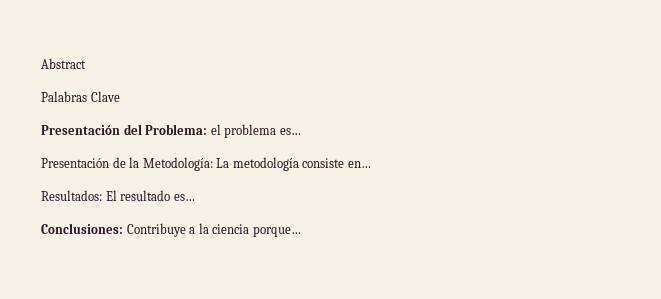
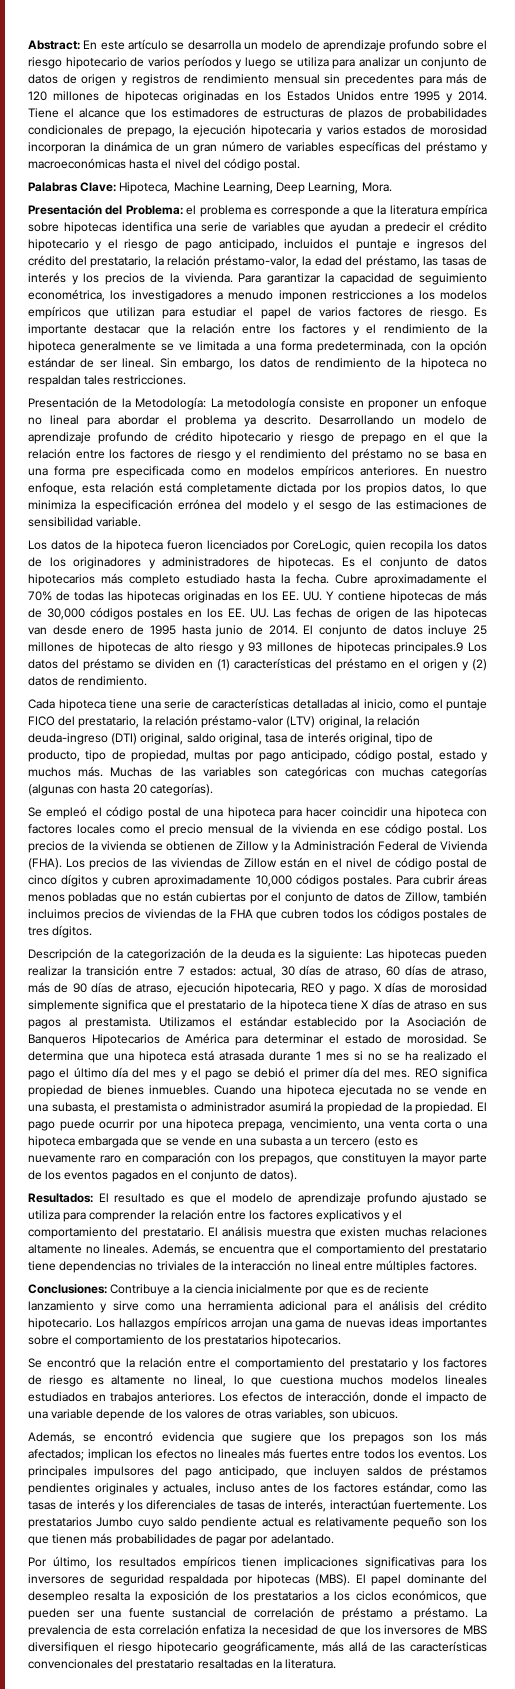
[41,58,86,69] [41,91,120,102] Abstract // Palabras Clave -> [28,39,487,52] [28,56,487,69] [28,73,488,86] [28,91,487,103] [28,108,487,120] [28,124,488,137] [28,141,489,154] [28,158,301,171] [28,182,392,194] Abstract: En este artículo se desarrolla un modelo de aprendizaje profundo sobre el riesgo hipotecario de varios períodos y luego se utiliza para analizar un conjunto de datos de origen y registros de rendimiento mensual sin precedentes para más de 120 millones de hipotecas originadas en los Estados Unidos entre 1995 y 2014. Tiene el alcance que los estimadores de estructuras de plazos de probabilidades condicionales de prepago, la ejecución hipotecaria y varios estados de morosidad incorporan la dinámica de un gran número de variables específicas del préstamo y macroeconómicas hasta el nivel del código postal. // Palabras Clave: Hipoteca, Machine Learning, Deep Learning, Mora.
[279,128,301,135] es… -> [254,204,487,217] [28,221,487,234] [28,239,488,251] [28,255,487,268] [28,272,487,285] [28,289,487,302] [28,306,487,319] [28,323,487,336] [28,340,487,353] [28,357,487,370] [28,375,187,387] es corresponde a que la literatura empírica sobre hipotecas identifica una serie de variables que ayudan a predecir el crédito hipotecario y el riesgo de pago anticipado, incluidos el puntaje e ingresos del crédito del prestatario, la relación préstamo-valor, la edad del préstamo, las tasas de interés y los precios de la vivienda. Para garantizar la capacidad de seguimiento econométrica, los investigadores a menudo imponen restricciones a los modelos empíricos que utilizan para estudiar el papel de varios factores de riesgo. Es importante destacar que la relación entre los factores y el rendimiento de la hipoteca generalmente se ve limitada a una forma predeterminada, con la opción estándar de ser lineal. Sin embargo, los datos de rendimiento de la hipoteca no respaldan tales restricciones.
[347,161,371,168] [41,190,195,201] en… // Resultados: El resultado es… -> [349,398,487,410] [28,415,487,427] [28,431,488,444] [28,448,487,461] [28,465,487,478] [28,482,487,495] [28,499,487,512] [28,517,142,527] [28,540,488,552] [28,557,488,569] [28,573,487,586] [28,590,487,603] [28,607,487,620] [28,625,488,637] [28,642,487,654] [28,658,487,671] [28,676,148,686] [28,698,487,711] [28,715,421,728] [28,732,434,745] [28,749,488,762] [28,766,487,779] [28,783,213,796] [28,806,487,819] [28,823,488,836] [28,840,487,853] [28,857,487,870] [28,874,488,887] [28,891,487,904] [28,908,488,921] [28,925,93,938] [28,948,488,961] [28,965,488,978] [28,982,488,995] [28,999,487,1012] [28,1016,487,1029] [28,1033,488,1046] [28,1050,487,1063] [28,1067,488,1080] [28,1085,487,1097] [28,1101,487,1114] [28,1119,488,1131] [28,1136,418,1148] [28,1152,487,1165] [28,1170,297,1182] [28,1193,487,1205] [28,1209,403,1222] [28,1226,487,1239] [28,1243,488,1256] [28,1260,477,1273] en proponer un enfoque no lineal para abordar el problema ya descrito. Desarrollando un modelo de aprendizaje profundo de crédito hipotecario y riesgo de prepago en el que la relación entre los factores de riesgo y el rendimiento del préstamo no se basa en una forma pre especificada como en modelos empíricos anteriores. En nuestro enfoque, esta relación está completamente dictada por los propios datos, lo que minimiza la especificación errónea del modelo y el sesgo de las estimaciones de sensibilidad variable. // Los datos de la hipoteca fueron licenciados por CoreLogic, quien recopila los datos de los originadores y administradores de hipotecas. Es el conjunto de datos hipotecarios más completo estudiado hasta la fecha. Cubre aproximadamente el 70% de todas las hipotecas originadas en los EE. UU. Y contiene hipotecas de más de 30,000 códigos postales en los EE. UU. Las fechas de origen de las hipotecas van desde enero de 1995 hasta junio de 2014. El conjunto de datos incluye 25 millones de hipotecas de alto riesgo y 93 millones de hipotecas principales.9 Los datos del préstamo se dividen en (1) características del préstamo en el origen y (2) datos de rendimiento. // Cada hipoteca tiene una serie de características detalladas al inicio, como el puntaje FICO del prestatario, la relación préstamo-valor (LTV) original, la relación deuda-ingreso (DTI) original, saldo original, tasa de interés original, tipo de producto, tipo de propiedad, multas por pago anticipado, código postal, estado y muchos más. Muchas de las variables son categóricas con muchas categorías (algunas con hasta 20 categorías). // Se empleó el código postal de una hipoteca para hacer coincidir una hipoteca con factores locales como el precio mensual de la vivienda en ese código postal. Los precios de la vivienda se obtienen de Zillow y la Administración Federal de Vivienda (FHA). Los precios de las viviendas de Zillow están en el nivel de código postal de cinco dígitos y cubren aproximadamente 10,000 códigos postales. Para cubrir áreas menos pobladas que no están cubiertas por el conjunto de datos de Zillow, también incluimos precios de viviendas de la FHA que cubren todos los códigos postales de tres dígitos. // Descripción de la categorización de la deuda es la siguiente: Las hipotecas pueden realizar la transición entre 7 estados: actual, 30 días de atraso, 60 días de atraso, más de 90 días de atraso, ejecución hipotecaria, REO y pago. X días de morosidad simplemente significa que el prestatario de la hipoteca tiene X días de atraso en sus pagos al prestamista. Utilizamos el estándar establecido por la Asociación de Banqueros Hipotecarios de América para determinar el estado de morosidad. Se determina que una hipoteca está atrasada durante 1 mes si no se ha realizado el pago el último día del mes y el pago se debió el primer día del mes. REO significa propiedad de bienes inmuebles. Cuando una hipoteca ejecutada no se vende en una subasta, el prestamista o administrador asumirá la propiedad de la propiedad. El pago puede ocurrir por una hipoteca prepaga, vencimiento, una venta corta o una hipoteca embargada que se vende en una subasta a un tercero (esto es nuevamente raro en comparación con los prepagos, que constituyen la mayor parte de los eventos pagados en el conjunto de datos). // Resultados: El resultado es que el modelo de aprendizaje profundo ajustado se utiliza para comprender la relación entre los factores explicativos y el comportamiento del prestatario. El análisis muestra que existen muchas relaciones altamente no lineales. Además, se encuentra que el comportamiento del prestatario tiene dependencias no triviales de la interacción no lineal entre múltiples factores.
[252,226,301,237] porque… -> [236,1284,430,1296] [28,1300,488,1313] [28,1317,487,1330] [28,1335,342,1347] [28,1357,487,1370] [28,1375,487,1387] [28,1391,487,1404] [28,1409,399,1421] [28,1431,487,1444] [28,1448,487,1461] [28,1465,487,1478] [28,1482,488,1495] [28,1499,487,1512] [28,1517,488,1529] [28,1533,334,1546] [28,1556,488,1569] [28,1574,487,1586] [28,1590,488,1603] [28,1607,488,1620] [28,1624,487,1637] [28,1641,488,1654] [28,1659,337,1671] inicialmente por que es de reciente lanzamiento y sirve como una herramienta adicional para el análisis del crédito hipotecario. Los hallazgos empíricos arrojan una gama de nuevas ideas importantes sobre el comportamiento de los prestatarios hipotecarios. // Se encontró que la relación entre el comportamiento del prestatario y los factores de riesgo es altamente no lineal, lo que cuestiona muchos modelos lineales estudiados en trabajos anteriores. Los efectos de interacción, donde el impacto de una variable depende de los valores de otras variables, son ubicuos. // Además, se encontró evidencia que sugiere que los prepagos son los más afectados; implican los efectos no lineales más fuertes entre todos los eventos. Los principales impulsores del pago anticipado, que incluyen saldos de préstamos pendientes originales y actuales, incluso antes de los factores estándar, como las tasas de interés y los diferenciales de tasas de interés, interactúan fuertemente. Los prestatarios Jumbo cuyo saldo pendiente actual es relativamente pequeño son los que tienen más probabilidades de pagar por adelantado. // Por último, los resultados empíricos tienen implicaciones significativas para los inversores de seguridad respaldada por hipotecas (MBS). El papel dominante del desempleo resalta la exposición de los prestatarios a los ciclos económicos, que pueden ser una fuente sustancial de correlación de préstamo a préstamo. La prevalencia de esta correlación enfatiza la necesidad de que los inversores de MBS diversifiquen el riesgo hipotecario geográficamente, más allá de las características convencionales del prestatario resaltadas en la literatura.

